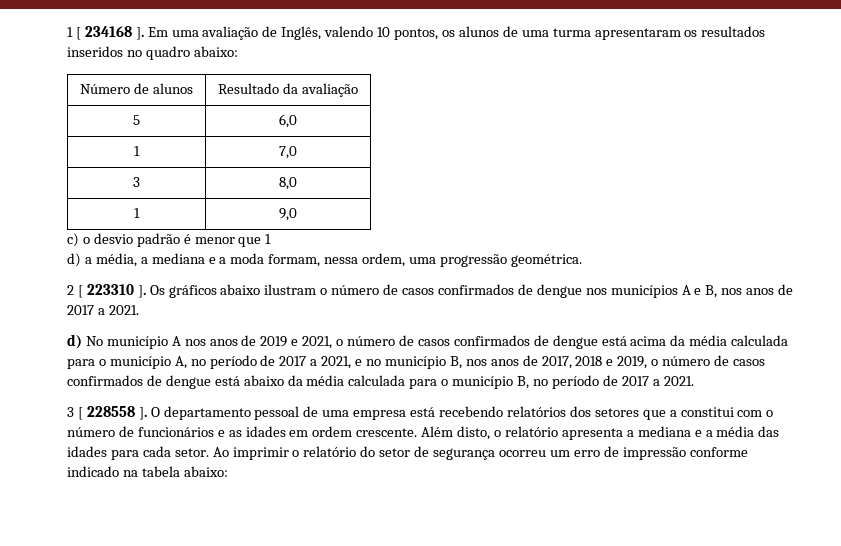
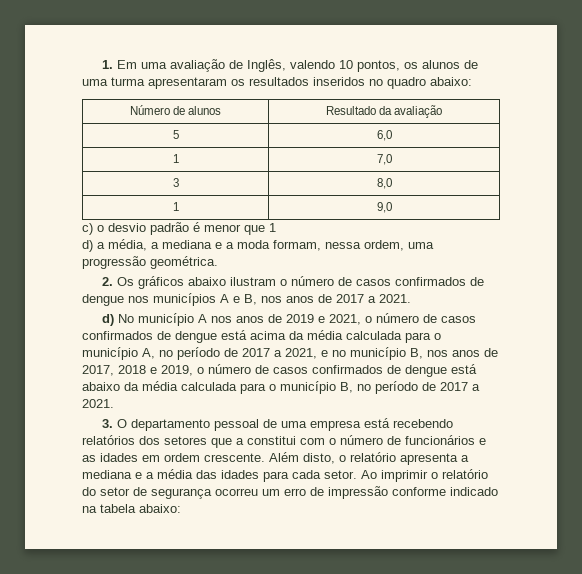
[67,26,144,40] 1 [ 234168 ]. -> [102,60,114,69] 1.
[67,284,146,298] 2 [ 223310 ]. -> [102,277,114,286] 2.
[67,406,147,420] 3 [ 228558 ]. -> [102,419,114,428] 3.

